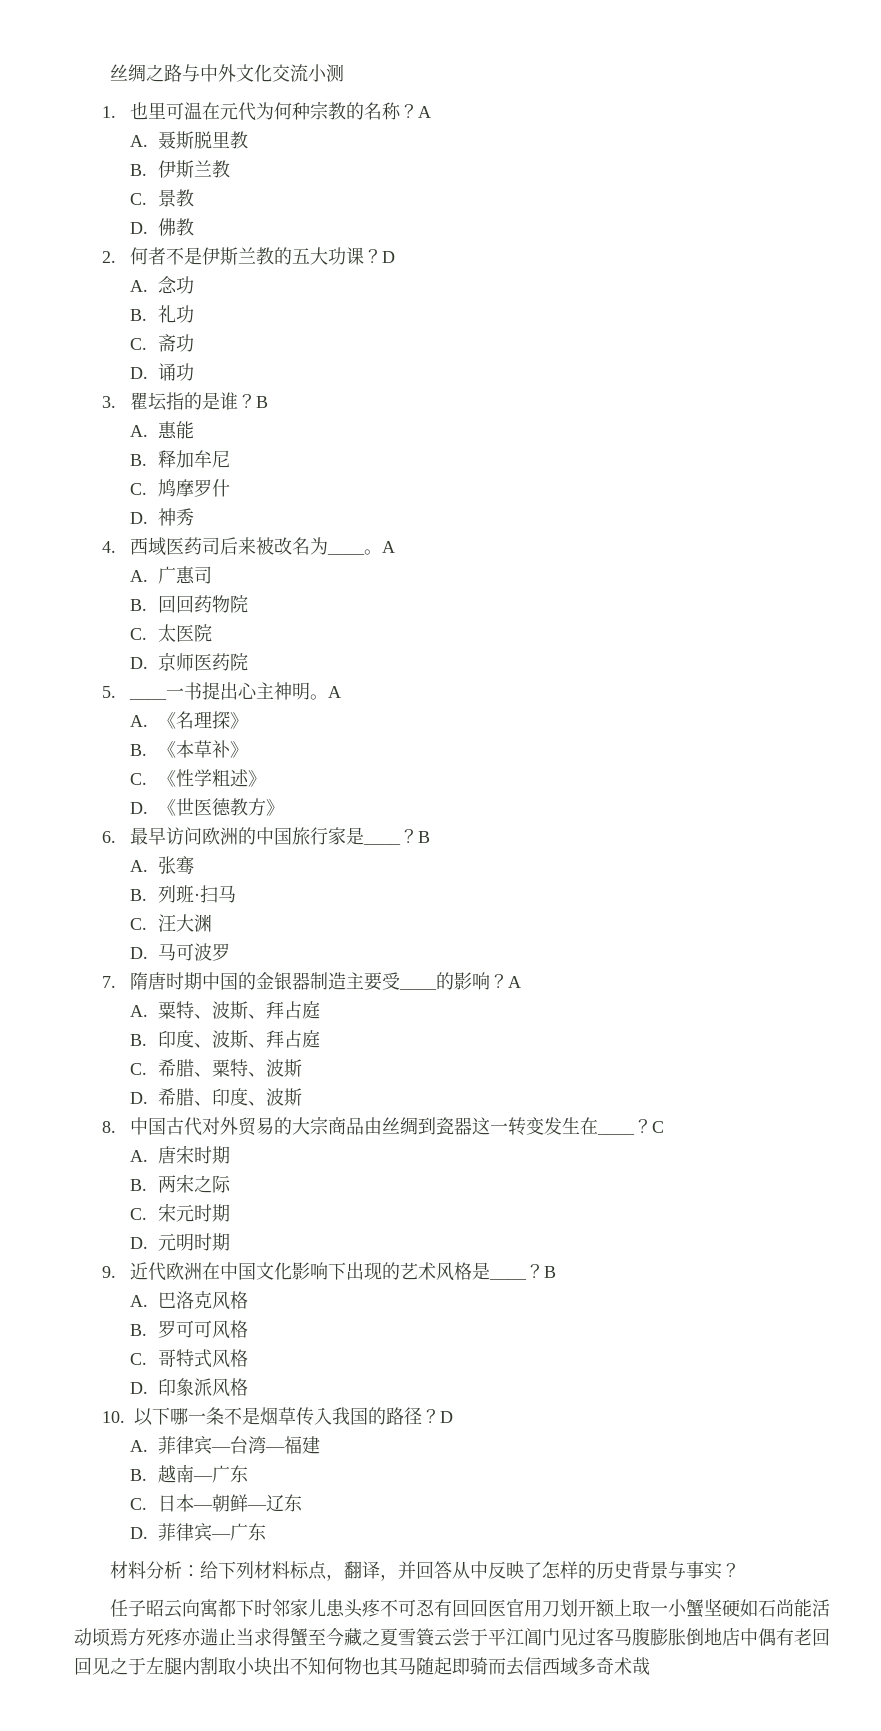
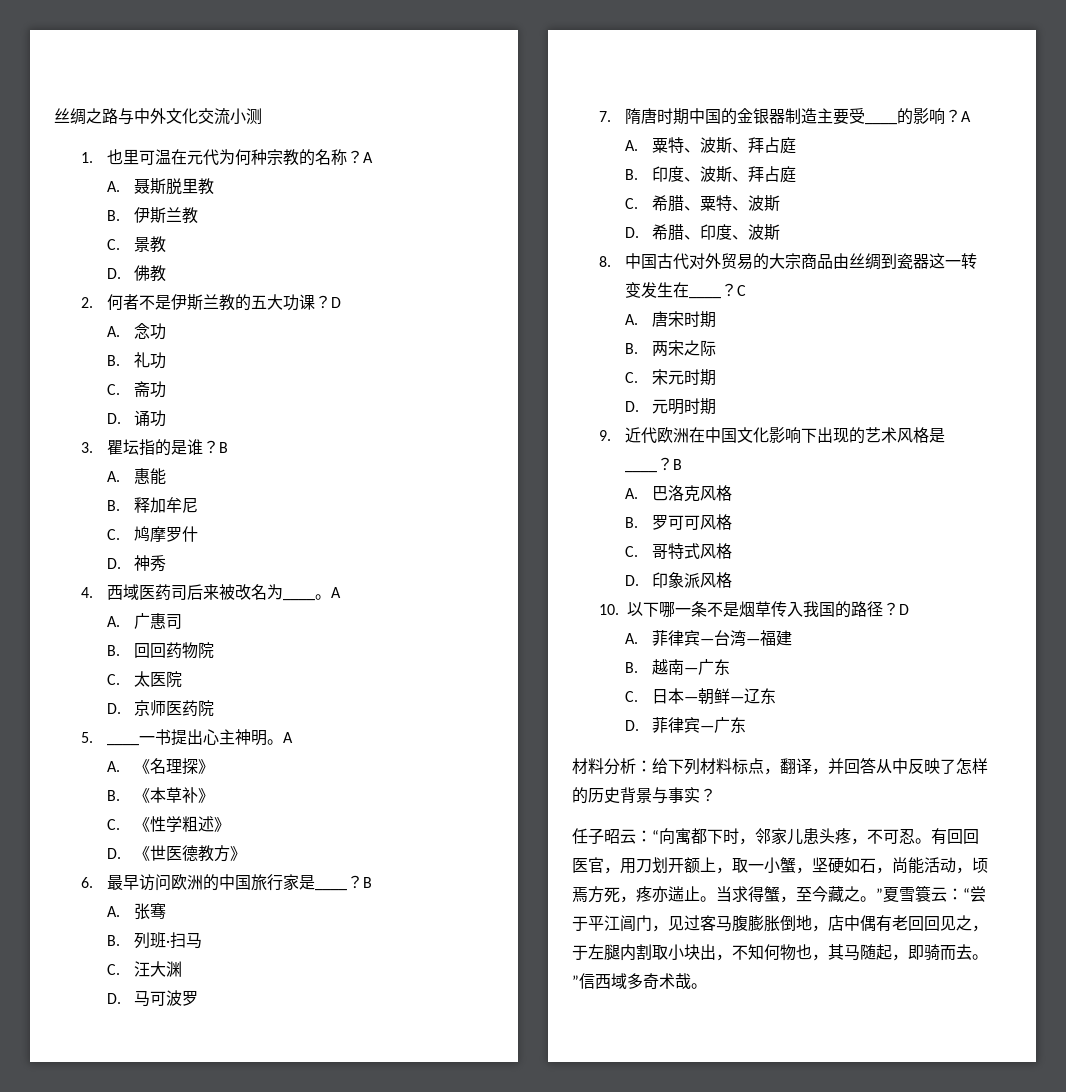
(183, 1608) none -> [636,830,659,842] ：“
(273, 1608) none -> [739,838,755,845] ，
[380,1599,436,1617] 不可忍 -> [851,829,931,845] ，不可忍。
(525, 1608) none -> [604,867,620,874] ，
(633, 1607) none -> [716,867,732,874] ，
(705, 1608) none -> [796,867,812,874] ，
(777, 1608) none -> [876,867,892,874] ，
(92, 1637) none -> [956,867,972,874] ，
(164, 1637) none -> [620,896,636,903] ，
(236, 1636) none -> [700,896,716,902] 。
(308, 1637) none -> [780,896,796,903] ，
(380, 1637) none -> [860,888,883,902] 。”
(452, 1637) none -> [947,888,970,900] ：“
(560, 1637) none -> [652,925,668,932] ，
(722, 1636) none -> [812,925,828,932] ，
(128, 1666) none -> [972,925,988,932] ，
(290, 1666) none -> [716,954,732,961] ，
(380, 1666) none -> [812,954,828,961] ，
(452, 1666) none -> [892,954,908,961] ，
(524, 1666) none -> [972,954,988,960] [572,975,579,987] 。”
(650, 1666) none -> [691,983,707,989] 。

